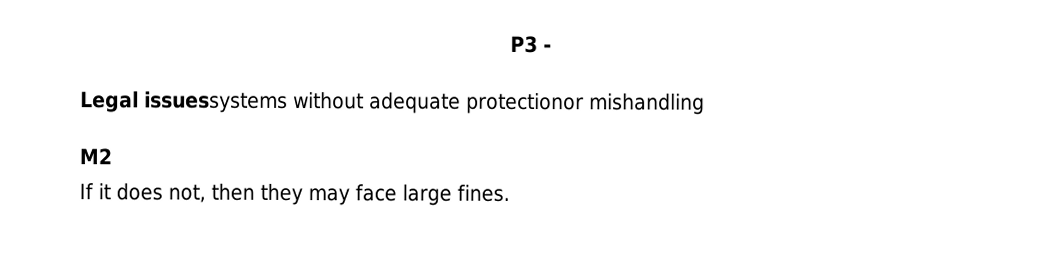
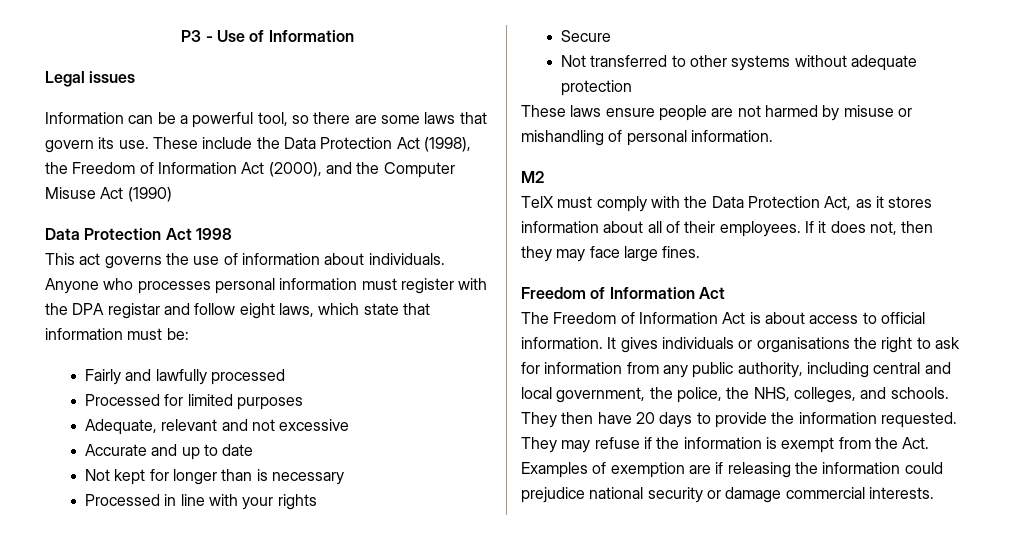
[80,91,705,115] [79,148,112,165] // Legal issuessystems without adequate protectionor mishandling // M2 // -> [217,30,354,42] [45,71,136,87] [45,112,487,128] [45,137,471,153] [45,162,455,178] [45,187,172,202] [45,228,232,240] [45,253,445,269] [45,278,488,294] [45,303,430,319] [45,328,189,340] [84,369,285,385] [84,394,303,410] [84,419,350,435] [84,444,254,460] [84,469,344,485] [84,494,317,510] [560,30,611,42] [560,55,917,71] [560,80,632,96] [521,105,912,121] [521,130,773,146] [521,171,544,183] [521,196,933,212] [521,221,801,237] Use of Information // Legal issues // Information can be a powerful tool, so there are some laws that govern its use. These include the Data Protection Act (1998), the Freedom of Information Act (2000), and the Computer Misuse Act (1990) // Data Protection Act 1998 // This act governs the use of information about individuals. Anyone who processes personal information must register with the DPA registar and follow eight laws, which state that information must be: // Fairly and lawfully processed // Processed for limited purposes // Adequate, relevant and not excessive // Accurate and up to date // Not kept for longer than is necessary // Processed in line with your rights // Secure // Not transferred to other systems without adequate protection // These laws ensure people are not harmed by misuse or mishandling of personal information. // M2 // TelX must comply with the Data Protection Act, as it stores information about all of their employees.
(510, 193) none -> [521,287,725,299] [521,312,925,324] [521,337,960,353] [521,362,951,378] [521,387,949,403] [521,412,957,428] [521,437,930,453] [521,462,943,478] [521,487,934,503] // Freedom of Information Act // The Freedom of Information Act is about access to official information. It gives individuals or organisations the right to ask for information from any public authority, including central and local government, the police, the NHS, colleges, and schools. They then have 20 days to provide the information requested. They may refuse if the information is exempt from the Act. Examples of exemption are if releasing the information could prejudice national security or damage commercial interests.

